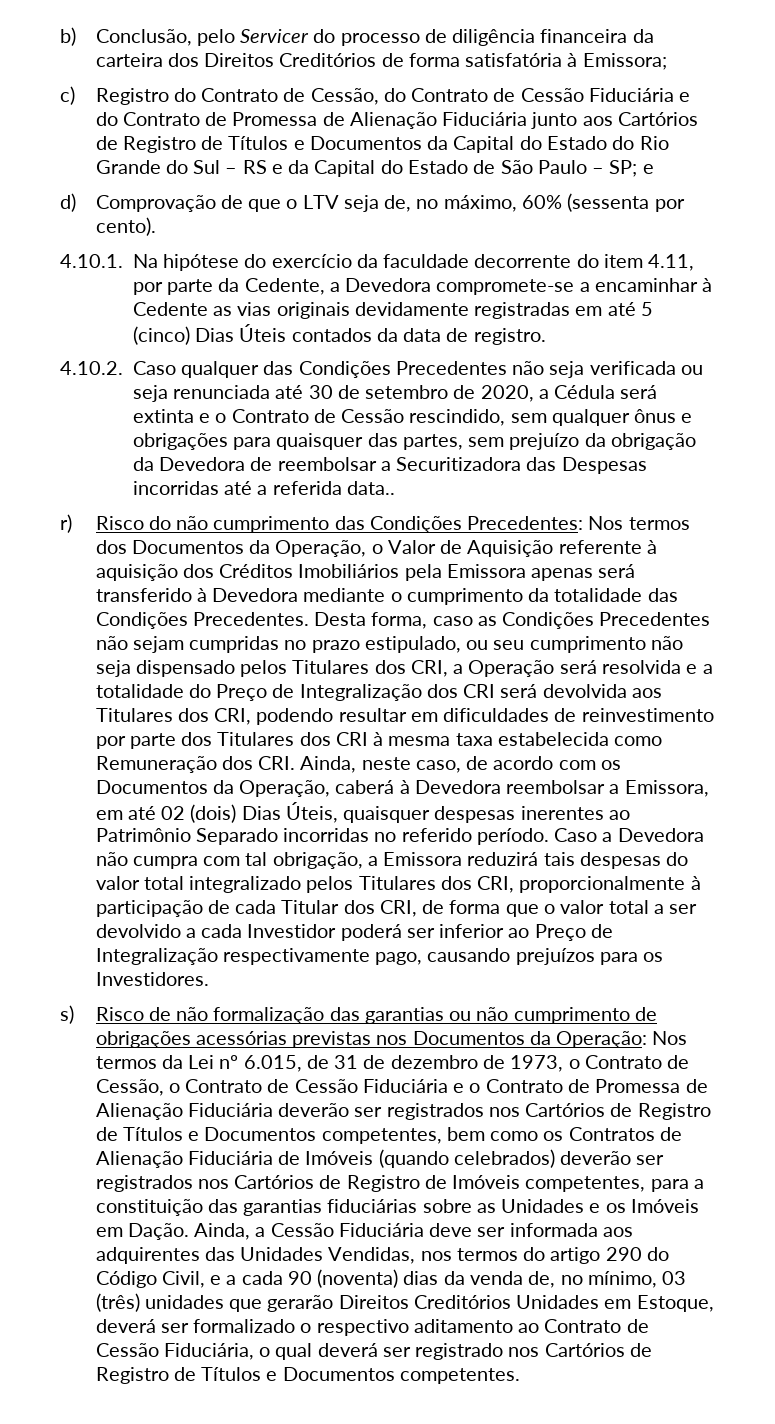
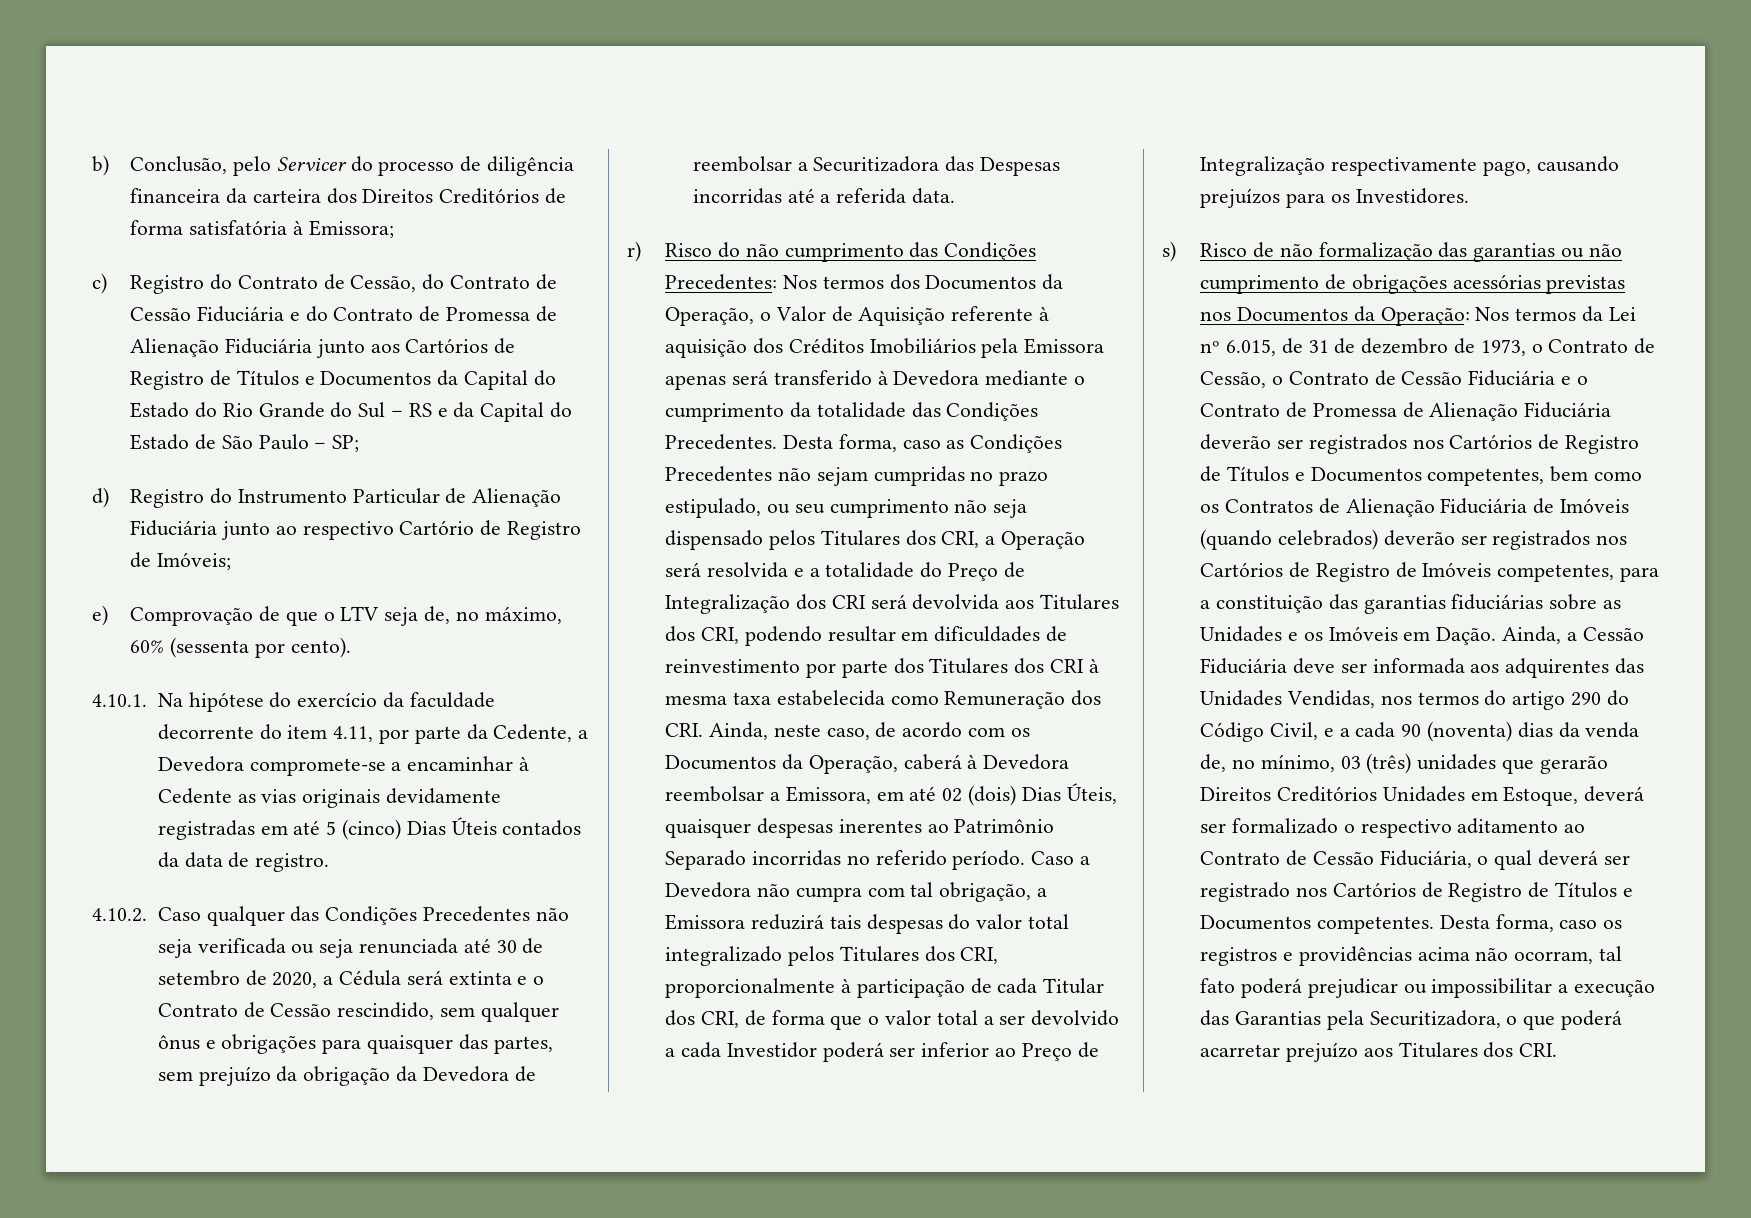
[642,164,654,174] [60,193,76,212] e // d) -> [92,487,562,508] [130,520,581,540] [130,552,231,570] [92,605,108,626] // d) Registro do Instrumento Particular de Alienação Fiduciária junto ao respectivo Cartório de Registro de Imóveis; // e)
[346,481,395,495] data.. -> [911,188,955,204] data.
(520, 1376) none -> [1439,914,1623,932] [1200,946,1622,966] [1200,978,1655,998] [1200,1010,1622,1030] [1200,1042,1558,1062] Desta forma, caso os registros e providências acima não ocorram, tal fato poderá prejudicar ou impossibilitar a execução das Garantias pela Securitizadora, o que poderá acarretar prejuízo aos Titulares dos CRI.

